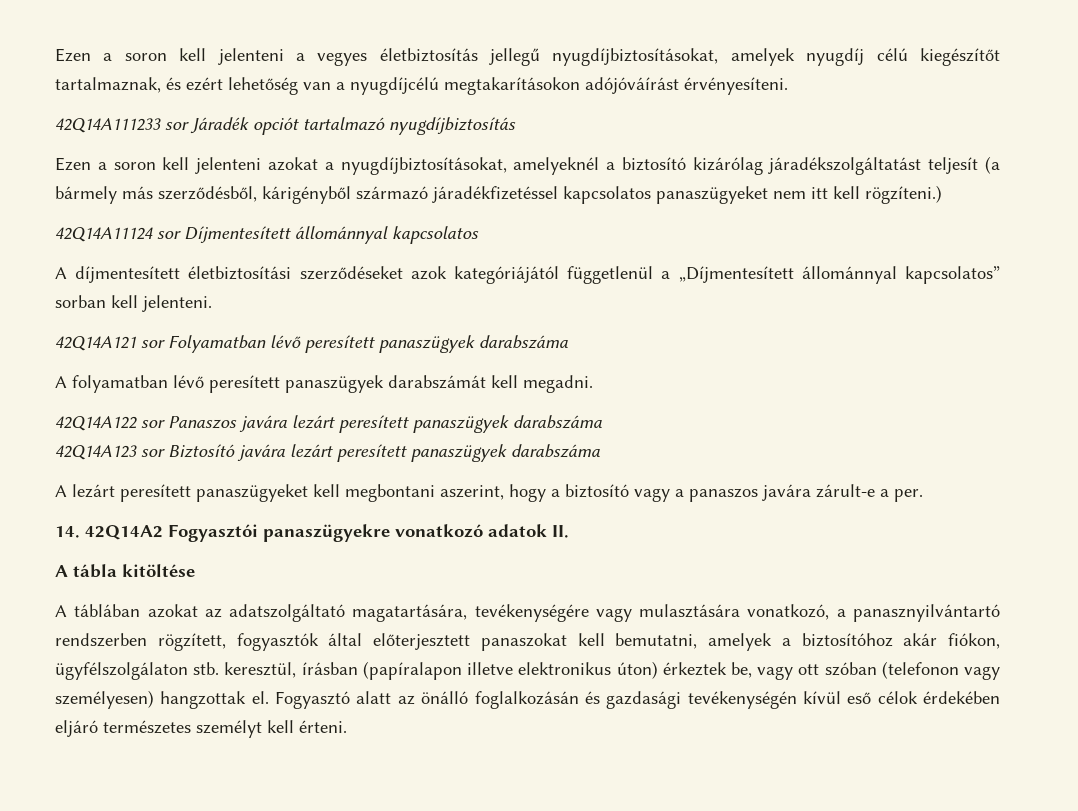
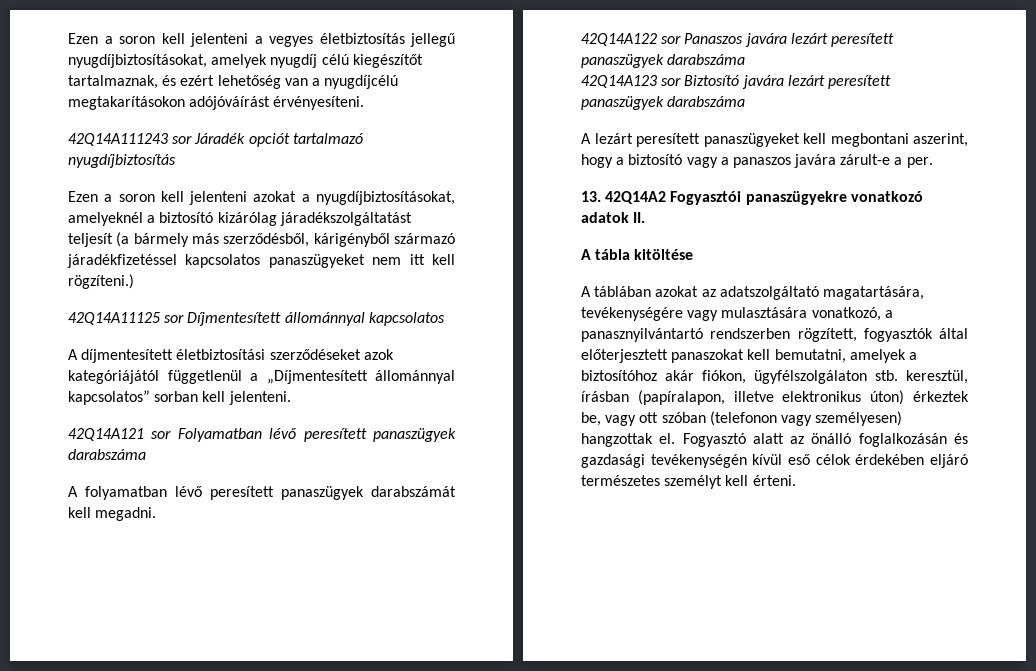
[55,118,161,133] 42Q14A111233 -> [68,133,168,146] 42Q14A111243
[55,227,153,242] 42Q14A11124 -> [68,312,160,325] 42Q14A11125
[55,526,80,538] 14. -> [581,191,601,202] 13.
[362,661,462,680] (papíralapon -> [637,390,725,405] (papíralapon,

